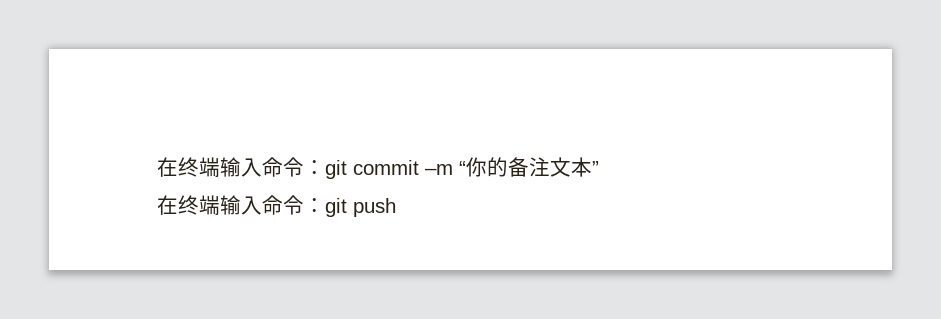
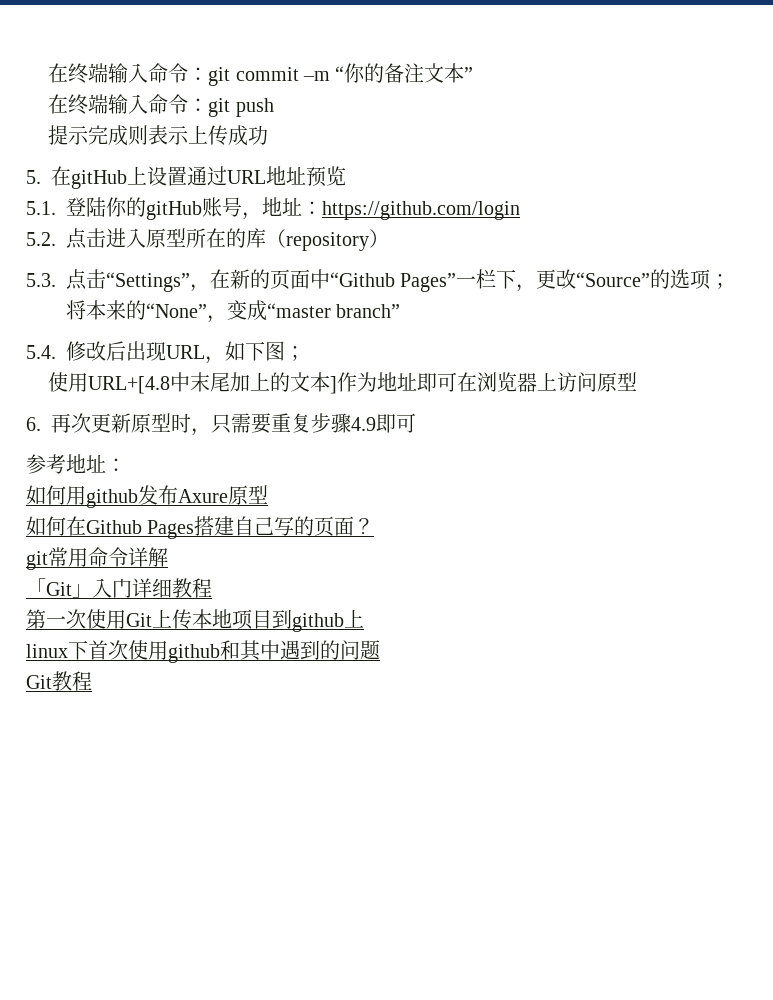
(396, 207) none -> [48,125,269,146] [26,166,346,189] [26,197,520,220] [26,228,389,251] [26,269,731,292] [66,300,401,323] [26,341,305,364] [48,372,638,394] [26,413,416,436] [26,454,126,474] [26,485,268,508] [26,516,375,539] [26,547,168,570] [26,578,212,598] [26,609,364,632] [26,640,380,663] [26,671,92,691] // 提示完成则表示上传成功 // 5.在gitHub上设置通过URL地址预览 // 5.1.登陆你的gitHub账号，地址：https://github.com/login // 5.2.点击进入原型所在的库（repository） // 5.3.点击“Settings”，在新的页面中“Github Pages”一栏下，更改“Source”的选项；将本来的“None”，变成“master branch” // 5.4.修改后出现URL，如下图； // 使用URL+[4.8中末尾加上的文本]作为地址即可在浏览器上访问原型 // 6.再次更新原型时，只需要重复步骤4.9即可 // 参考地址： // 如何用github发布Axure原型 // 如何在Github Pages搭建自己写的页面？ // git常用命令详解 // 「Git」入门详细教程 // 第一次使用Git上传本地项目到github上 // linux下首次使用github和其中遇到的问题 // Git教程

